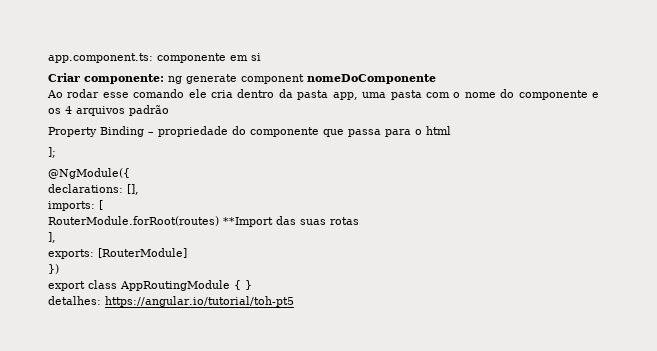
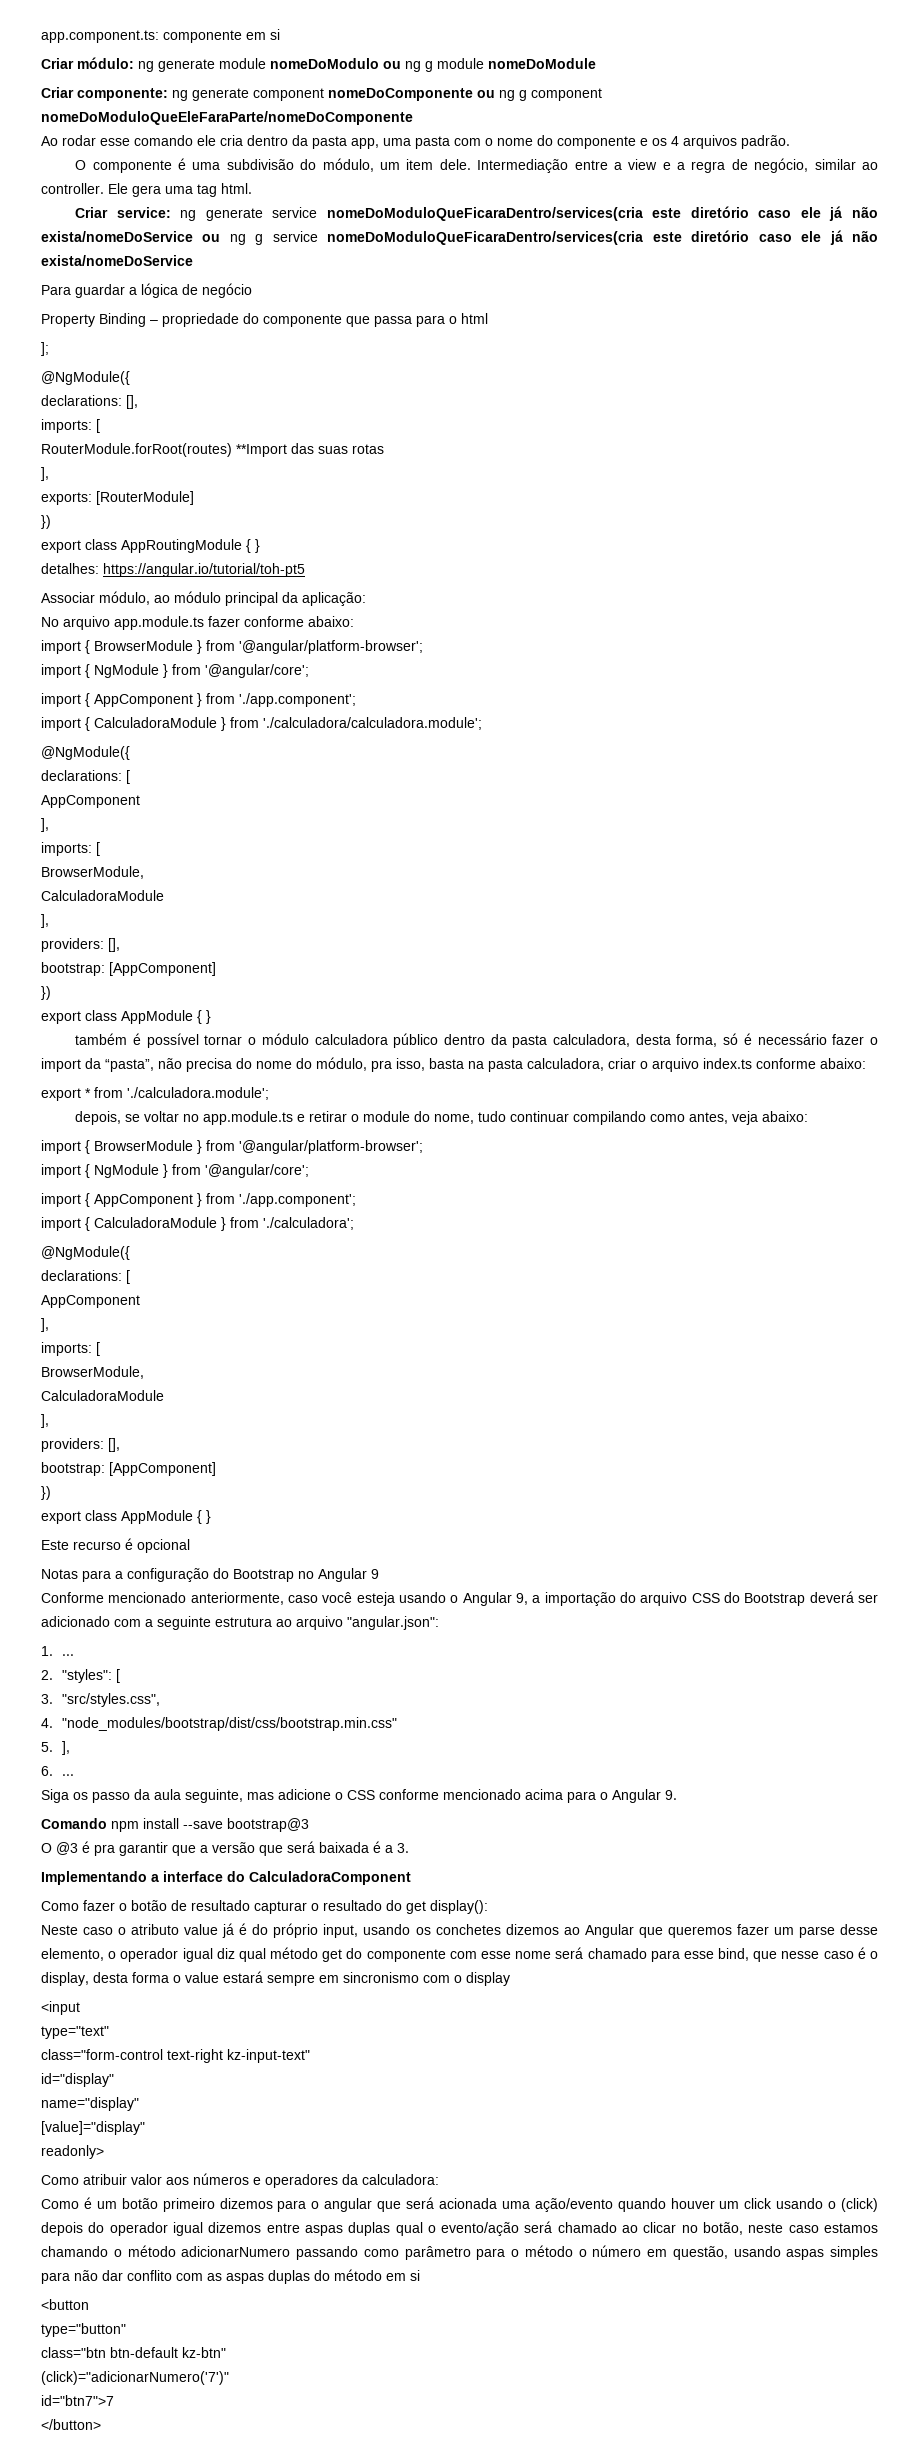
(261, 57) none -> [41,57,596,72] // Criar módulo: ng generate module nomeDoModulo ou ng g module nomeDoModule
(436, 79) none -> [477,88,602,101] [41,111,413,125] ou ng g component nomeDoModuloQueEleFaraParte/nomeDoComponente
[129,105,169,116] padrão -> [741,135,790,149] [75,158,879,173] [41,183,252,197] [75,206,878,221] [41,230,879,245] [41,255,193,266] [41,283,252,298] padrão. // O componente é uma subdivisão do módulo, um item dele. Intermediação entre a view e a regra de negócio, similar ao controller. Ele gera uma tag html. // Criar service: ng generate service nomeDoModuloQueFicaraDentro/services(cria este diretório caso ele já não exista/nomeDoService ou ng g service nomeDoModuloQueFicaraDentro/services(cria este diretório caso ele já não exista/nomeDoService // Para guardar a lógica de negócio
(294, 301) none -> [41,591,366,606] [41,616,354,630] [41,640,423,654] [41,664,309,678] [41,693,356,707] [41,717,482,731] [41,746,130,760] [41,770,130,784] [41,795,140,808] [41,818,49,832] [41,842,100,856] [41,866,144,879] [41,890,164,901] [41,914,49,928] [41,938,120,952] [41,962,216,976] [41,986,51,1000] [41,1010,211,1024] [75,1033,879,1048] [41,1057,866,1072] [41,1087,269,1101] [75,1111,809,1125] [41,1140,423,1154] [41,1164,309,1178] [41,1193,356,1207] [41,1217,354,1231] [41,1246,130,1260] [41,1270,130,1284] [41,1295,140,1308] [41,1318,49,1332] [41,1342,100,1356] [41,1366,144,1379] [41,1390,164,1401] [41,1414,49,1428] [41,1438,120,1452] [41,1462,216,1476] [41,1486,51,1500] [41,1510,211,1524] [41,1538,190,1553] [41,1568,379,1582] [41,1591,879,1606] [41,1616,439,1630] [41,1646,75,1656] [41,1669,121,1683] [41,1693,161,1707] [41,1717,398,1731] [41,1741,71,1755] [41,1766,75,1776] [41,1789,677,1803] [41,1818,309,1832] [41,1841,409,1856] [41,1871,411,1885] [41,1900,488,1914] [41,1923,878,1938] [41,1947,878,1962] [41,1971,510,1986] [41,2001,80,2015] [41,2026,109,2039] [41,2049,310,2063] [41,2073,114,2087] [41,2097,139,2111] [41,2121,145,2135] [41,2145,104,2159] [41,2173,439,2188] [41,2197,878,2212] [41,2221,878,2236] [41,2245,878,2260] [41,2269,420,2284] [41,2299,89,2310] [41,2323,126,2337] [41,2347,226,2358] [41,2371,229,2385] [41,2395,114,2406] [41,2419,101,2430] // Associar módulo, ao módulo principal da aplicação: // No arquivo app.module.ts fazer conforme abaixo: // import { BrowserModule } from '@angular/platform-browser'; // import { NgModule } from '@angular/core'; // import { AppComponent } from './app.component'; // import { CalculadoraModule } from './calculadora/calculadora.module'; // @NgModule({ // declarations: [ // AppComponent // ], // imports: [ // BrowserModule, // CalculadoraModule // ], // providers: [], // bootstrap: [AppComponent] // }) // export class AppModule { } // também é possível tornar o módulo calculadora público dentro da pasta calculadora, desta forma, só é necessário fazer o import da “pasta”, não precisa do nome do módulo, pra isso, basta na pasta calculadora, criar o arquivo index.ts conforme abaixo: // export * from './calculadora.module'; // depois, se voltar no app.module.ts e retirar o module do nome, tudo continuar compilando como antes, veja abaixo: // import { BrowserModule } from '@angular/platform-browser'; // import { NgModule } from '@angular/core'; // import { AppComponent } from './app.component'; // import { CalculadoraModule } from './calculadora'; // @NgModule({ // declarations: [ // AppComponent // ], // imports: [ // BrowserModule, // CalculadoraModule // ], // providers: [], // bootstrap: [AppComponent] // }) // export class AppModule { } // Este recurso é opcional // Notas para a configuração do Bootstrap no Angular 9 // Conforme mencionado anteriormente, caso você esteja usando o Angular 9, a importação do arquivo CSS do Bootstrap deverá ser adicionado com a seguinte estrutura ao arquivo "angular.json": // 1. ... // 2. "styles": [ // 3. "src/styles.css", // 4. "node_modules/bootstrap/dist/css/bootstrap.min.css" // 5. ], // 6. ... // Siga os passo da aula seguinte, mas adicione o CSS conforme mencionado acima para o Angular 9. // Comando npm install --save bootstrap@3 // O @3 é pra garantir que a versão que será baixada é a 3. // Implementando a interface do CalculadoraComponent // Como fazer o botão de resultado capturar o resultado do get display(): // Neste caso o atributo value já é do próprio input, usando os conchetes dizemos ao Angular que queremos fazer um parse desse elemento, o operador igual diz qual método get do componente com esse nome será chamado para esse bind, que nesse caso é o display, desta forma o value estará sempre em sincronismo com o display // <input // type="text" // class="form-control text-right kz-input-text" // id="display" // name="display" // [value]="display" // readonly> // Como atribuir valor aos números e operadores da calculadora: // Como é um botão primeiro dizemos para o angular que será acionada uma ação/evento quando houver um click usando o (click) depois do operador igual dizemos entre aspas duplas qual o evento/ação será chamado ao clicar no botão, neste caso estamos chamando o método adicionarNumero passando como parâmetro para o método o número em questão, usando aspas simples para não dar conflito com as aspas duplas do método em si // <button // type="button" // class="btn btn-default kz-btn" // (click)="adicionarNumero('7')" // id="btn7">7 // </button>

